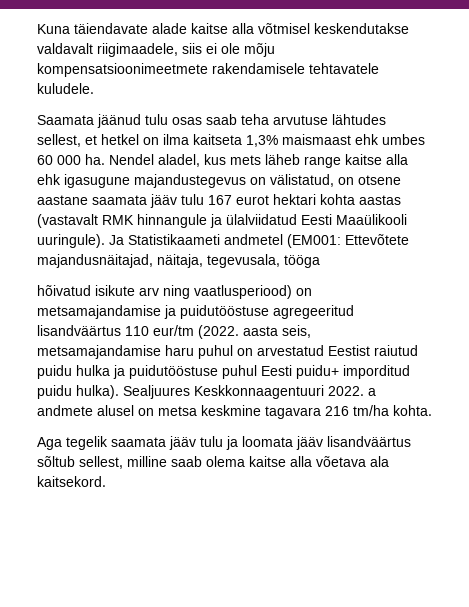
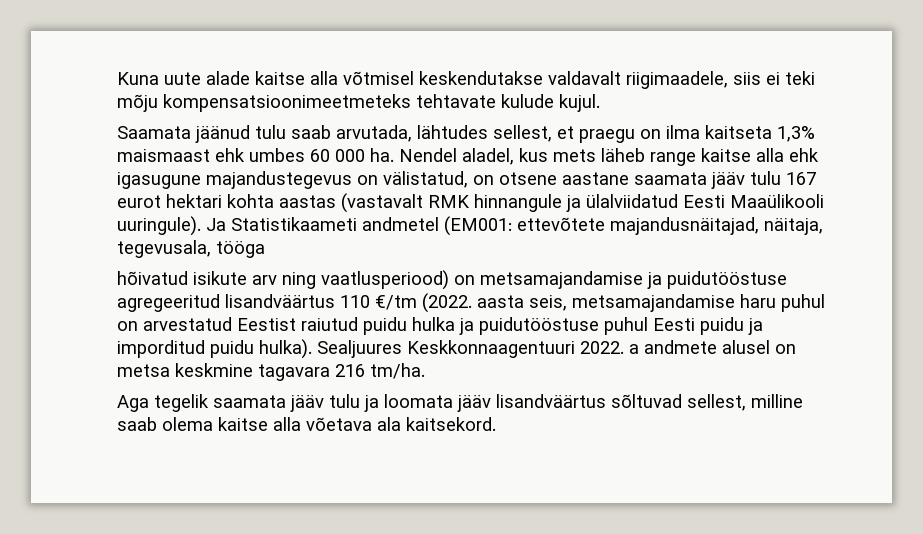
[74,23,148,34] täiendavate -> [164,72,201,85] uute
[221,43,275,57] [37,63,379,77] [37,83,94,94] ole mõju kompensatsioonimeetmete rakendamisele tehtavatele kuludele. -> [785,71,815,85] [117,94,600,112] teki mõju kompensatsioonimeetmeteks tehtavate kulude kujul.
[172,114,328,125] osas saab teha arvutuse -> [291,125,412,142] saab arvutada,
[101,134,139,145] hetkel -> [579,129,635,143] praegu
[345,234,409,245] Ettevõtete -> [517,217,605,231] ettevõtete
[153,325,194,336] eur/tm -> [375,295,417,310] €/tm
[296,365,339,379] puidu+ -> [700,317,763,335] puidu ja
[353,405,432,416] tm/ha kohta. -> [370,363,425,379] tm/ha.
[37,456,75,467] sõltub -> [611,394,682,408] sõltuvad

